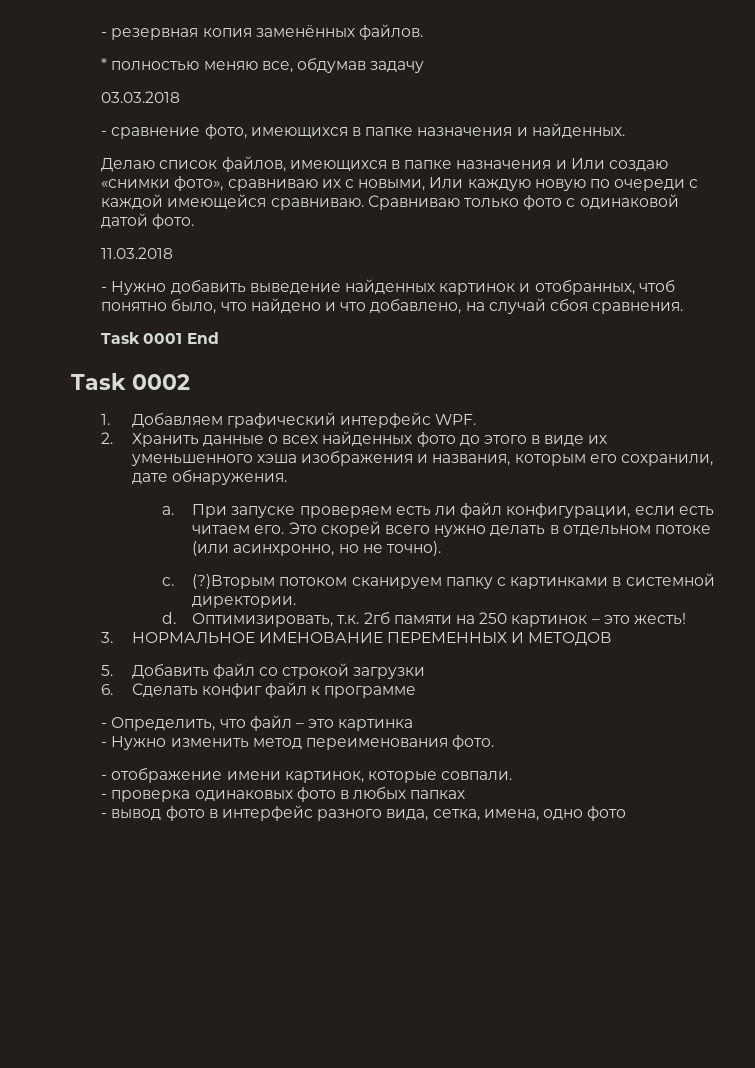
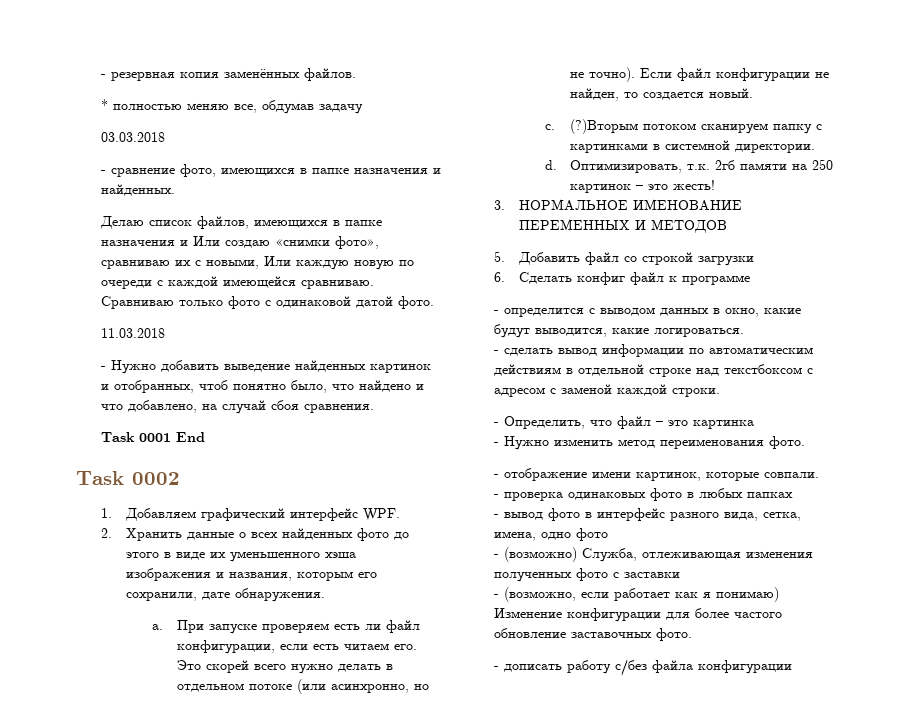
(441, 548) none -> [639,68,829,82] [569,88,753,101] Если файл конфигурации не найден, то создается новый.
(417, 692) none -> [494,307,802,317] [494,324,745,338] [494,344,814,357] [494,364,814,377] [494,384,721,397] // - определится с выводом данных в окно, какие будут выводится, какие логироваться. // - сделать вывод информации по автоматическим действиям в отдельной строке над текстбоксом с адресом с заменой каждой строки.
(627, 813) none -> [494,547,814,562] [494,568,681,582] [494,587,780,602] [494,608,783,622] [494,628,693,641] [494,659,793,676] // - (возможно) Служба, отлеживающая изменения полученных фото с заставки // - (возможно, если работает как я понимаю) Изменение конфигурации для более частого обновление заставочных фото. // - дописать работу с/без файла конфигурации

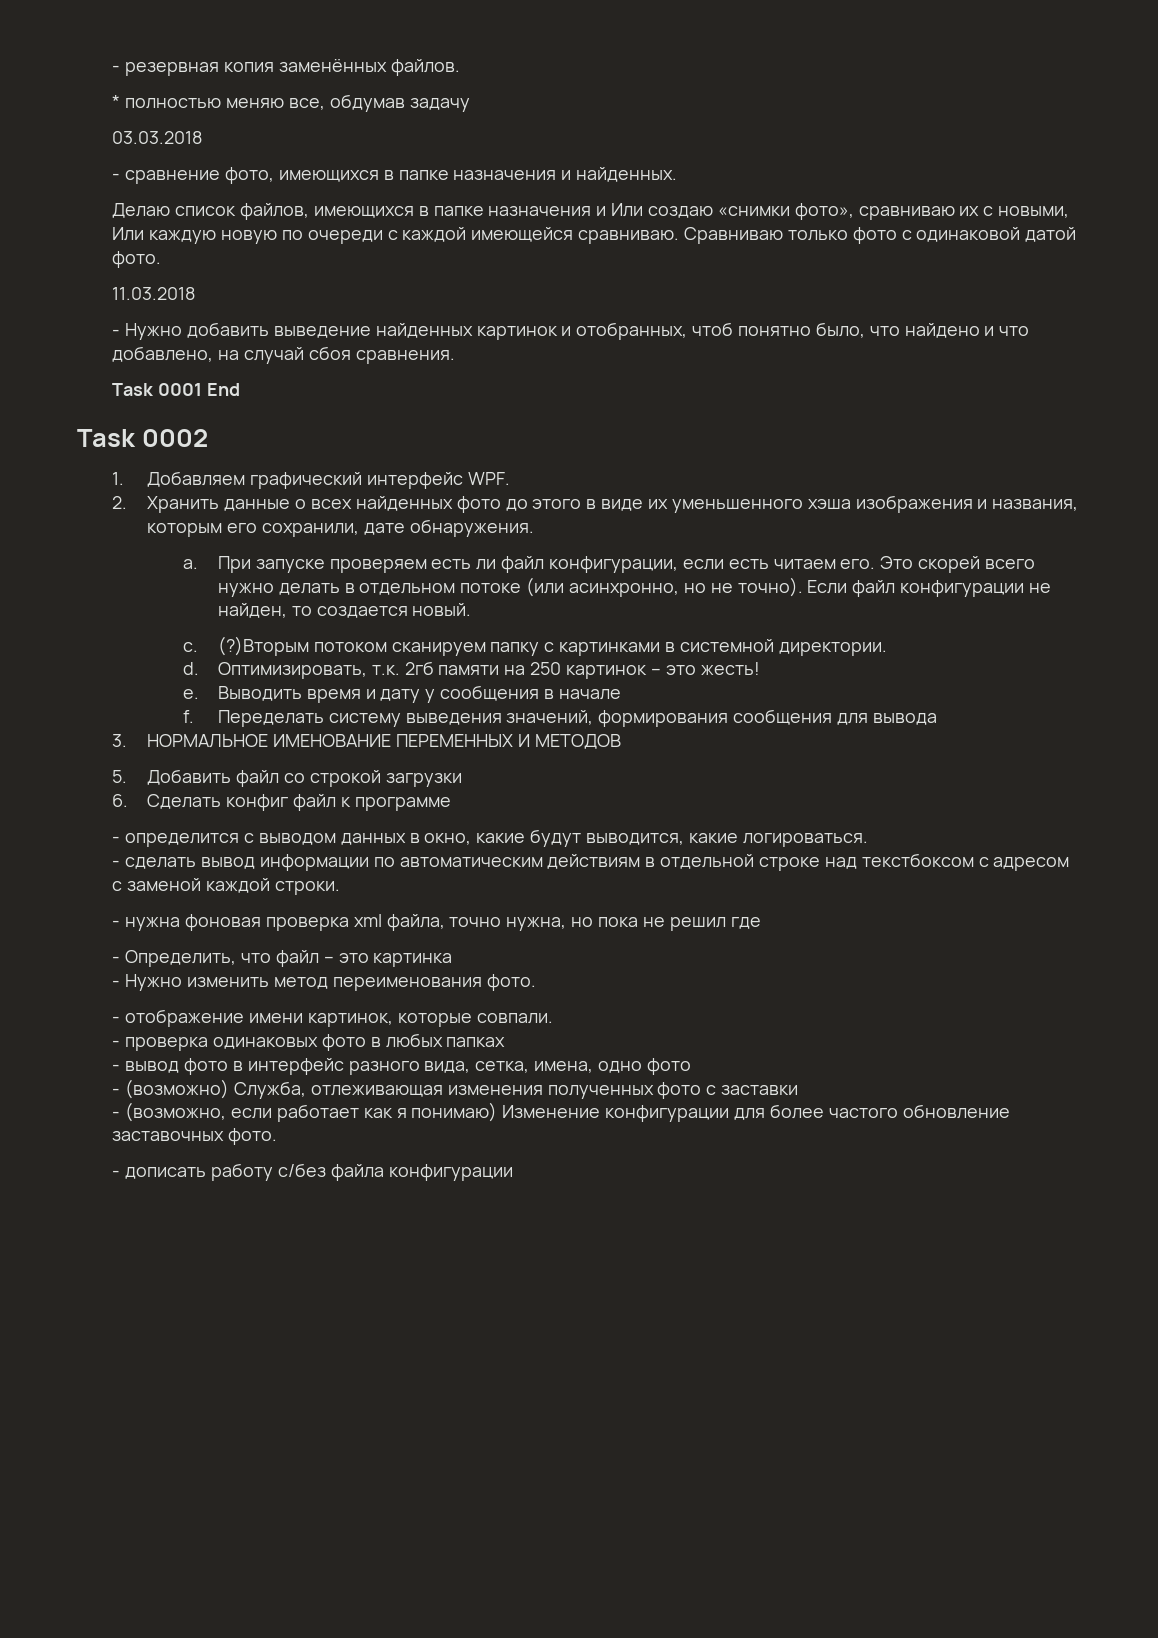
(715, 185) none -> [182,685,621,703] [182,709,937,727] // e. Выводить время и дату у сообщения в начале // f. Переделать систему выведения значений, формирования сообщения для вывода
(721, 392) none -> [112,914,761,931] // - нужна фоновая проверка xml файла, точно нужна, но пока не решил где

